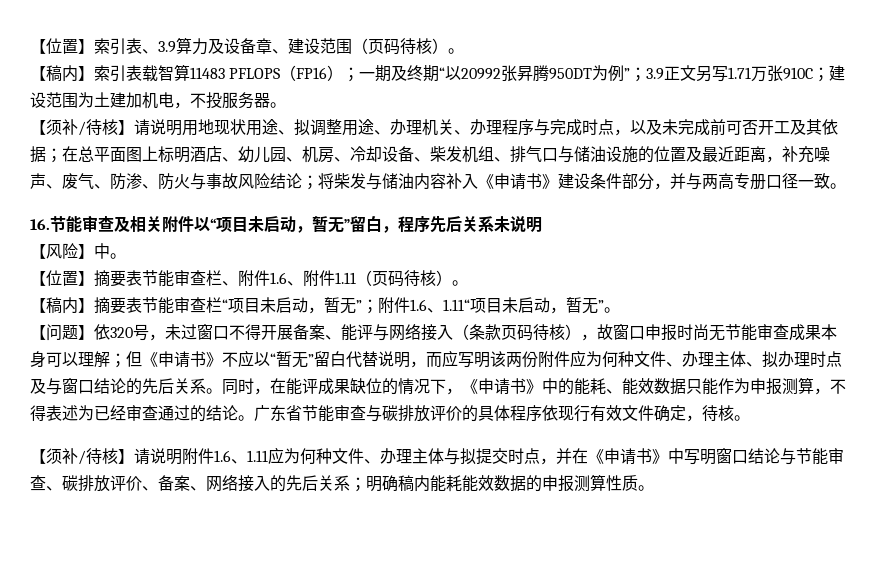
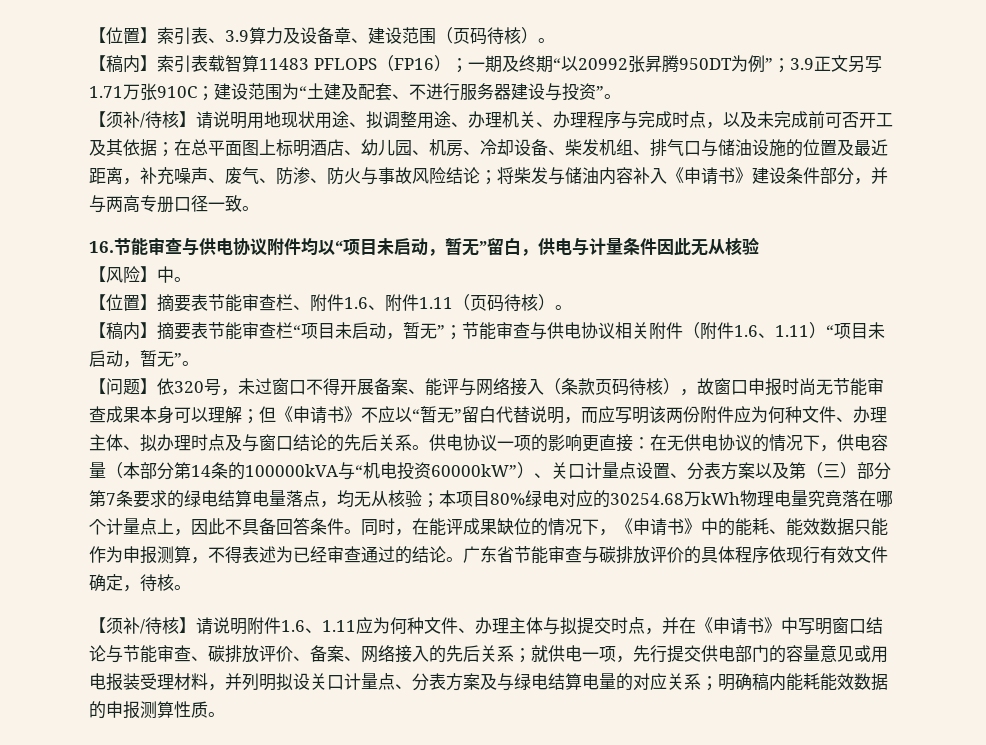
[94,92,270,109] 土建加机电，不投服务器 -> [299,83,604,101] “土建及配套、不进行服务器建设与投资”
[114,216,194,233] 及相关附件 -> [182,237,318,256] 与供电协议附件均
[398,215,542,233] 程序先后关系未说明 -> [538,237,759,256] 供电与计量条件因此无从核验
[378,297,470,314] 附件1.6、1.11“ -> [462,322,834,340] 节能审查与供电协议相关附件（附件1.6、1.11）“
(222, 391) none -> [429,434,888,452] [89,462,891,480] [89,490,893,508] [89,517,361,536] 供电协议一项的影响更直接：在无供电协议的情况下，供电容量（本部分第14条的100000kVA与“机电投资60000kW”）、关口计量点设置、分表方案以及第（三）部分第7条要求的绿电结算电量落点，均无从核验；本项目80%绿电对应的30254.68万kWh物理电量究竟落在哪个计量点上，因此不具备回答条件。
(366, 484) none -> [531,645,888,663] [89,673,718,691] 就供电一项，先行提交供电部门的容量意见或用电报装受理材料，并列明拟设关口计量点、分表方案及与绿电结算电量的对应关系；

